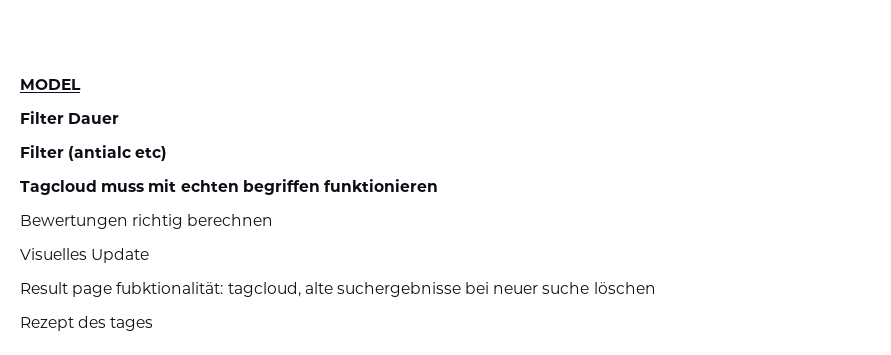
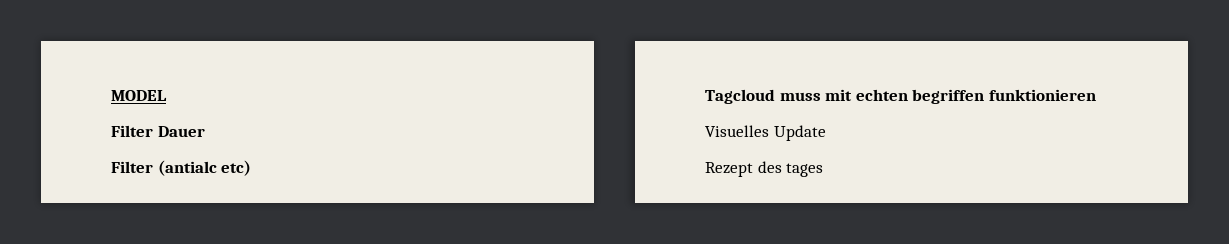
[20,214,274,229] // Bewertungen richtig berechnen -> (1096, 95) none
[20,282,656,297] // Result page fubktionalität: tagcloud, alte suchergebnisse bei neuer suche löschen -> (826, 133) none

